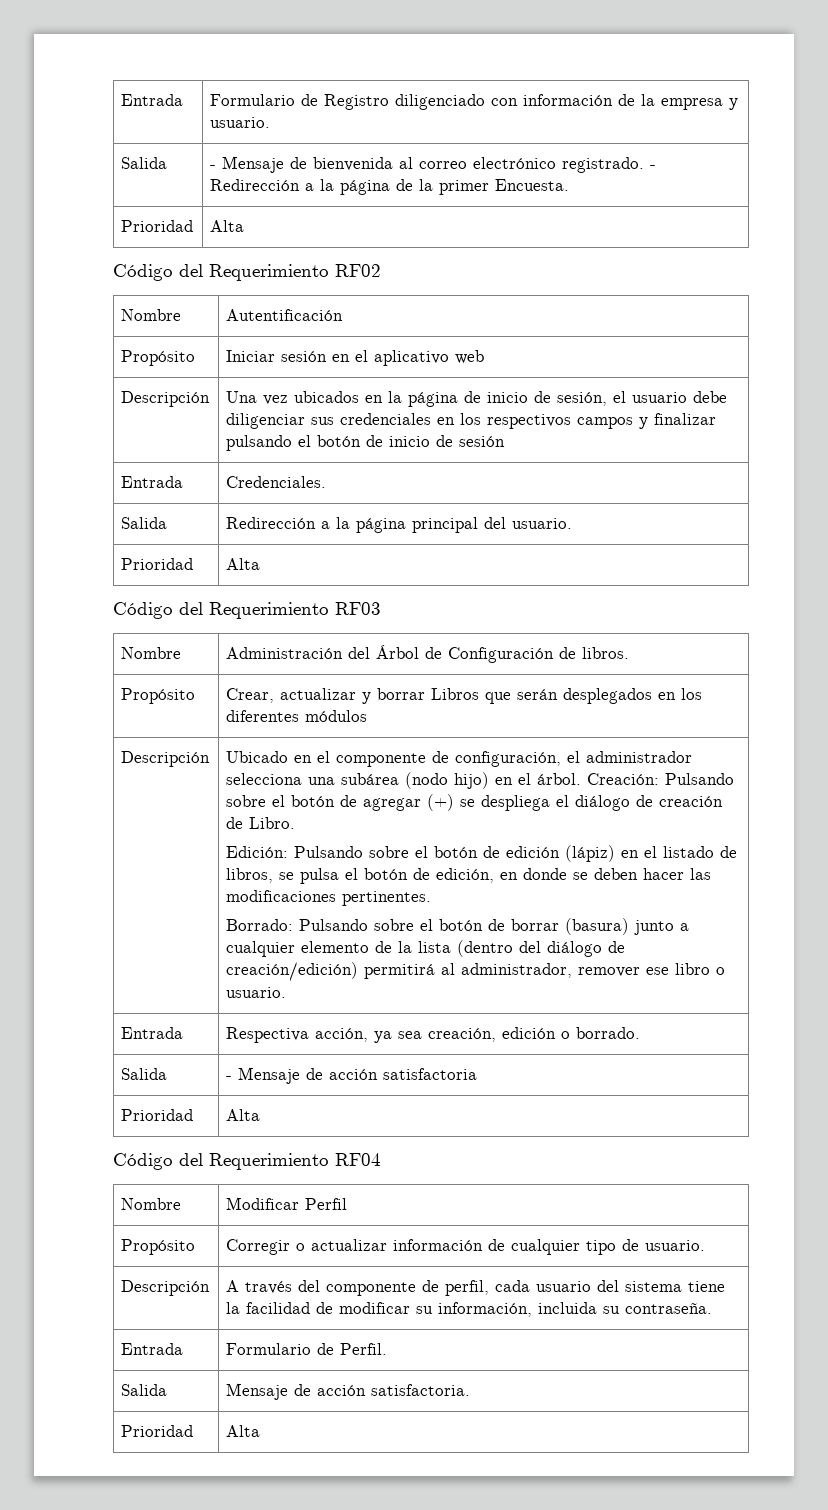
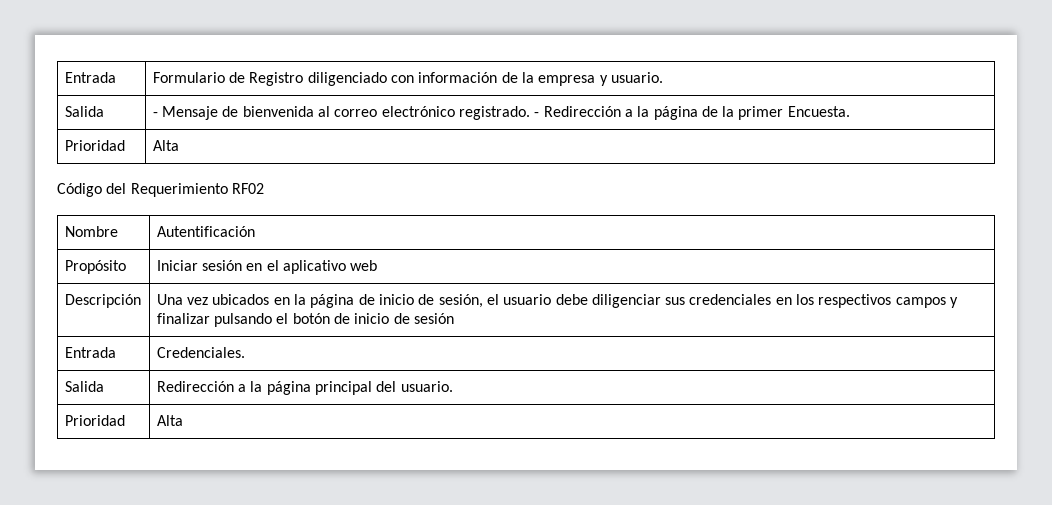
[113,602,381,619] [121,647,182,659] [226,645,630,663] [121,688,196,704] [226,688,703,704] [226,710,368,722] [121,751,211,767] [226,751,693,767] [226,772,735,789] [226,794,724,811] [226,817,296,829] [226,845,738,862] [226,868,712,884] [226,890,432,906] [226,918,690,935] [226,940,626,957] [226,962,726,981] [226,987,287,998] [121,1027,184,1039] [226,1027,641,1043] [121,1068,168,1080] [226,1067,478,1084] [121,1109,194,1121] [226,1109,261,1121] [113,1153,381,1170] [121,1198,182,1210] [226,1197,348,1210] [121,1239,196,1255] [226,1239,706,1255] [121,1280,211,1296] [226,1280,726,1296] [226,1302,713,1317] [121,1343,184,1355] [226,1343,388,1355] [121,1384,168,1396] [226,1383,471,1400] [121,1425,194,1437] [226,1425,261,1437] // Código del Requerimiento RF03 // Nombre | Administración del Árbol de Configuración de libros. // Propósito | Crear, actualizar y borrar Libros que serán desplegados en los diferentes módulos // Descripción | Ubicado en el componente de configuración, el administrador selecciona una subárea (nodo hijo) en el árbol. Creación: Pulsando sobre el botón de agregar (+) se despliega el diálogo de creación de Libro. // Edición: Pulsando sobre el botón de edición (lápiz) en el listado de libros, se pulsa el botón de edición, en donde se deben hacer las modificaciones pertinentes. // Borrado: Pulsando sobre el botón de borrar (basura) junto a cualquier elemento de la lista (dentro del diálogo de creación/edición) permitirá al administrador, remover ese libro o usuario. // Entrada | Respectiva acción, ya sea creación, edición o borrado. // Salida | - Mensaje de acción satisfactoria // Prioridad | Alta // Código del Requerimiento RF04 // Nombre | Modificar Perfil // Propósito | Corregir o actualizar información de cualquier tipo de usuario. // Descripción | A través del componente de perfil, cada usuario del sistema tiene la facilidad de modificar su información, incluida su contraseña. // Entrada | Formulario de Perfil. // Salida | Mensaje de acción satisfactoria. // Prioridad | Alta -> (183, 420) none

